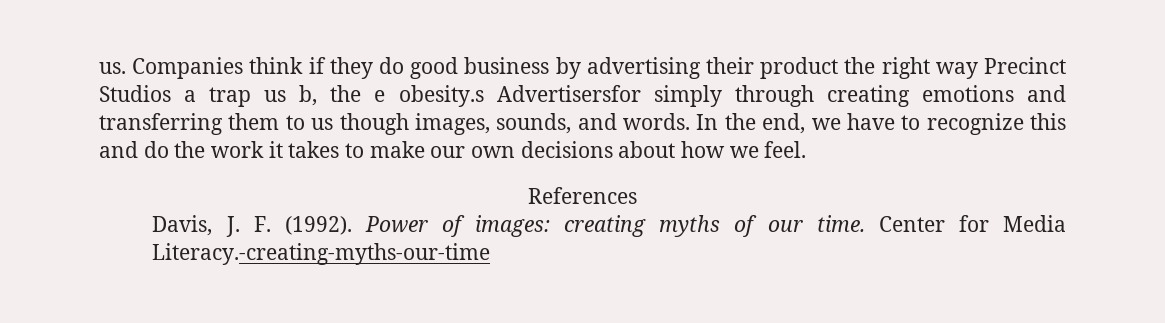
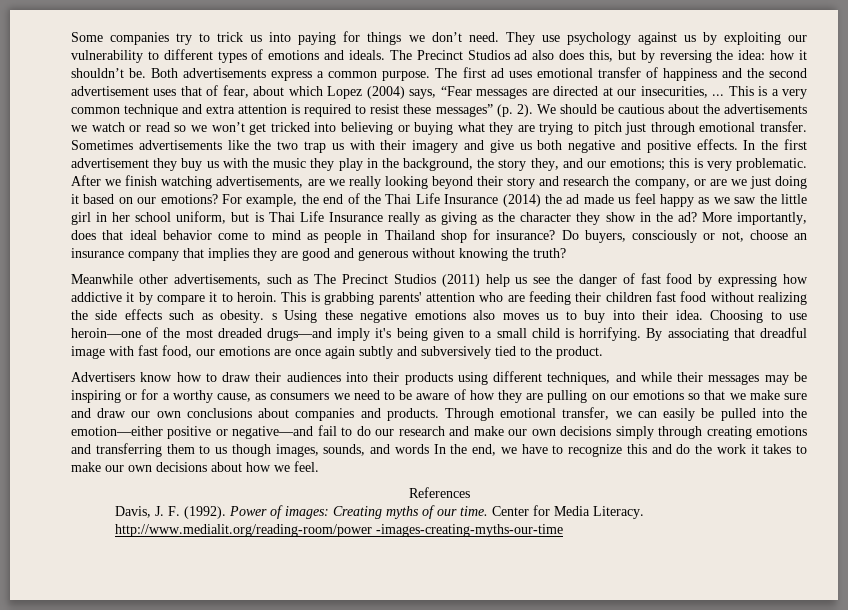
[99,57,1067,79] [99,85,641,107] us. Companies think if they do good business by advertising their product the right way Precinct Studios a trap us b, the e obesity.s Advertisersfor -> [71,31,807,45] [71,49,808,63] [71,67,807,81] [71,85,808,99] [71,104,807,117] [71,121,807,135] [71,139,807,153] [71,158,807,171] [71,175,808,189] [71,193,807,207] [71,211,807,225] [71,229,807,243] [71,248,566,261] [71,273,809,287] [71,291,808,305] [71,309,808,323] [71,327,808,341] [71,345,603,359] [71,371,808,385] [71,389,808,403] [71,407,807,421] [71,425,612,439] Some companies try to trick us into paying for things we don’t need. They use psychology against us by exploiting our vulnerability to different types of emotions and ideals. The Precinct Studios ad also does this, but by reversing the idea: how it shouldn’t be. Both advertisements express a common purpose. The first ad uses emotional transfer of happiness and the second advertisement uses that of fear, about which Lopez (2004) says, “Fear messages are directed at our insecurities, ... This is a very common technique and extra attention is required to resist these messages” (p. 2). We should be cautious about the advertisements we watch or read so we won’t get tricked into believing or buying what they are trying to pitch just through emotional transfer. Sometimes advertisements like the two trap us with their imagery and give us both negative and positive effects. In the first advertisement they buy us with the music they play in the background, the story they, and our emotions; this is very problematic. After we finish watching advertisements, are we really looking beyond their story and research the company, or are we just doing it based on our emotions? For example, the end of the Thai Life Insurance (2014) the ad made us feel happy as we saw the little girl in her school uniform, but is Thai Life Insurance really as giving as the character they show in the ad? More importantly, does that ideal behavior come to mind as people in Thailand shop for insurance? Do buyers, consciously or not, choose an insurance company that implies they are good and generous without knowing the truth? // Meanwhile other advertisements, such as The Precinct Studios (2011) help us see the danger of fast food by expressing how addictive it by compare it to heroin. This is grabbing parents' attention who are feeding their children fast food without realizing the side effects such as obesity. s Using these negative emotions also moves us to buy into their idea. Choosing to use heroin—one of the most dreaded drugs—and imply it's being given to a small child is horrifying. By associating that dreadful image with fast food, our emotions are once again subtly and subversively tied to the product. // Advertisers know how to draw their audiences into their products using different techniques, and while their messages may be inspiring or for a worthy cause, as consumers we need to be aware of how they are pulling on our emotions so that we make sure and draw our own conclusions about companies and products. Through emotional transfer, we can easily be pulled into the emotion—either positive or negative—and fail to do our research and make our own decisions
[623,113,690,130] words. -> [394,444,429,454] words
[564,215,647,237] creating -> [332,506,382,519] Creating
[152,243,491,265] Literacy.-creating-myths-our-time -> [592,506,644,519] [114,524,563,537] Literacy. http://www.medialit.org/reading-room/power -images-creating-myths-our-time

